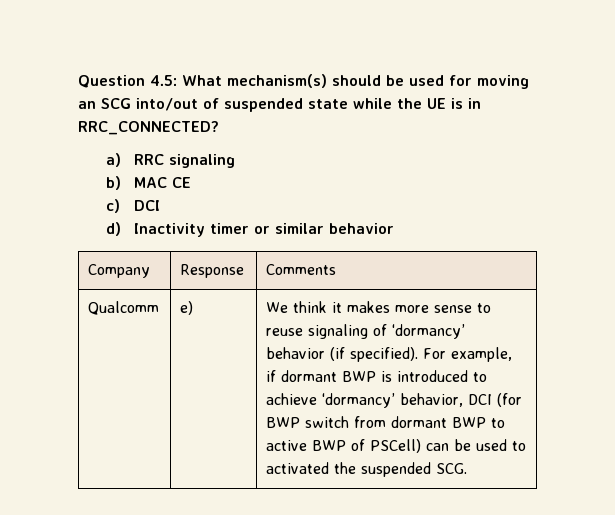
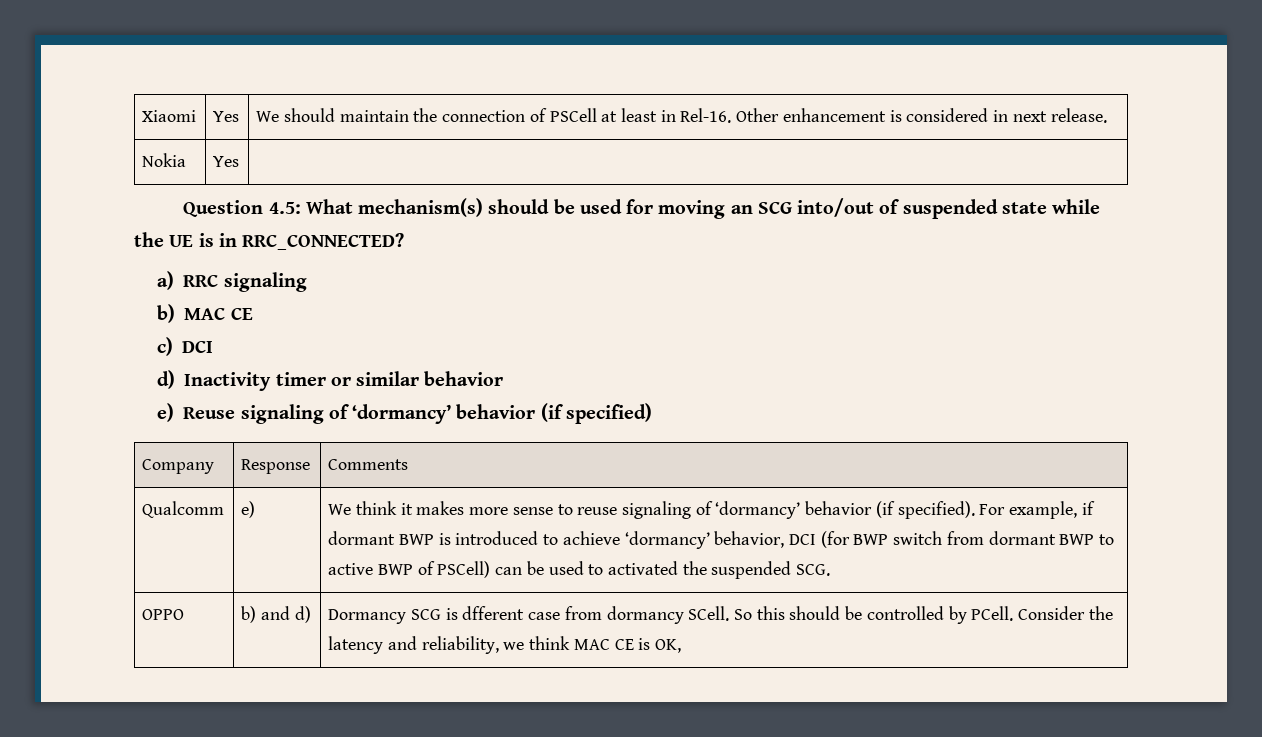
(78, 81) none -> [142,110,197,122] [213,111,240,122] [256,108,1107,123] [142,153,187,167] [213,156,240,167] Xiaomi | Yes | We should maintain the connection of PSCell at least in Rel-16. Other enhancement is considered in next release. // Nokia | Yes | //
(394, 228) none -> [156,403,652,424] // e) Reuse signaling of ‘dormancy’ behavior (if specified)
(468, 468) none -> [142,609,185,620] [241,606,311,623] [328,606,1113,624] [328,636,682,654] // OPPO | b) and d) | Dormancy SCG is dfferent case from dormancy SCell. So this should be controlled by PCell. Consider the latency and reliability, we think MAC CE is OK,

